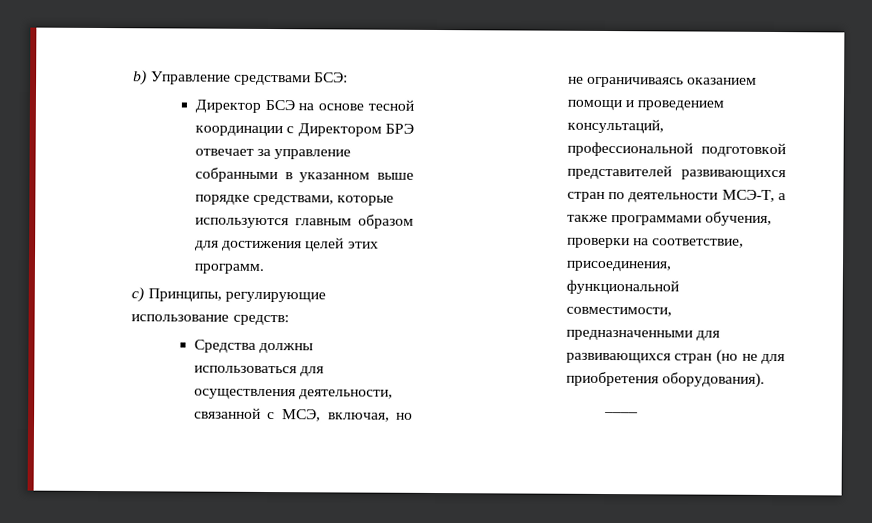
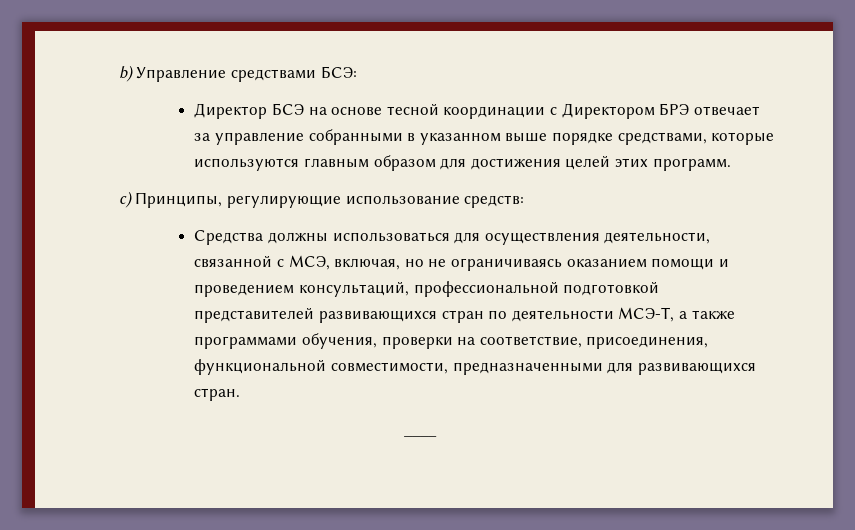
[674,349,785,365] [565,371,766,388] стран (но не для приобретения оборудования). -> [194,388,241,401] стран.

